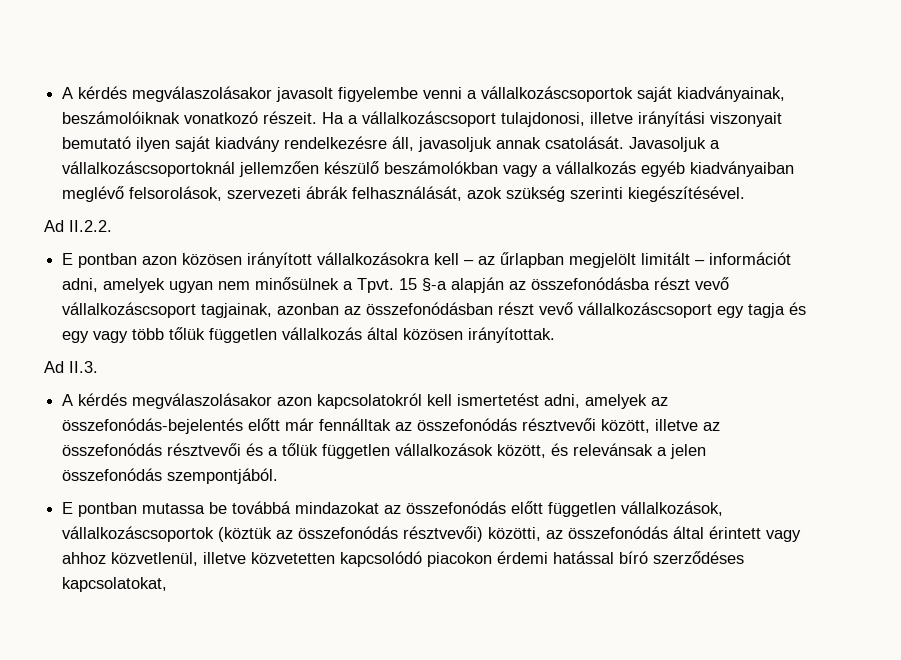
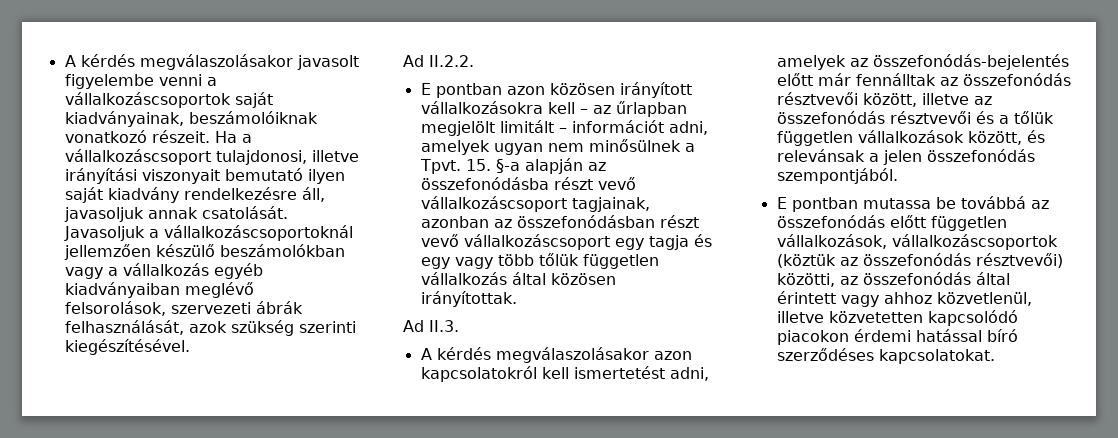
[399,278,418,290] 15 -> [465,159,491,171] 15.
[295,502,380,514] mindazokat -> (1026, 202) none
[62,577,168,592] kapcsolatokat, -> [878,349,995,364] kapcsolatokat.

